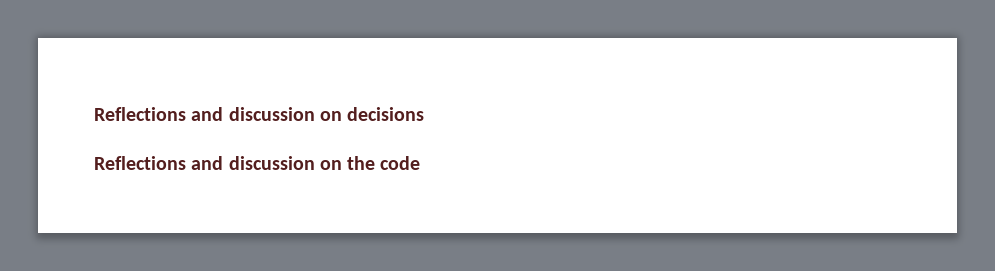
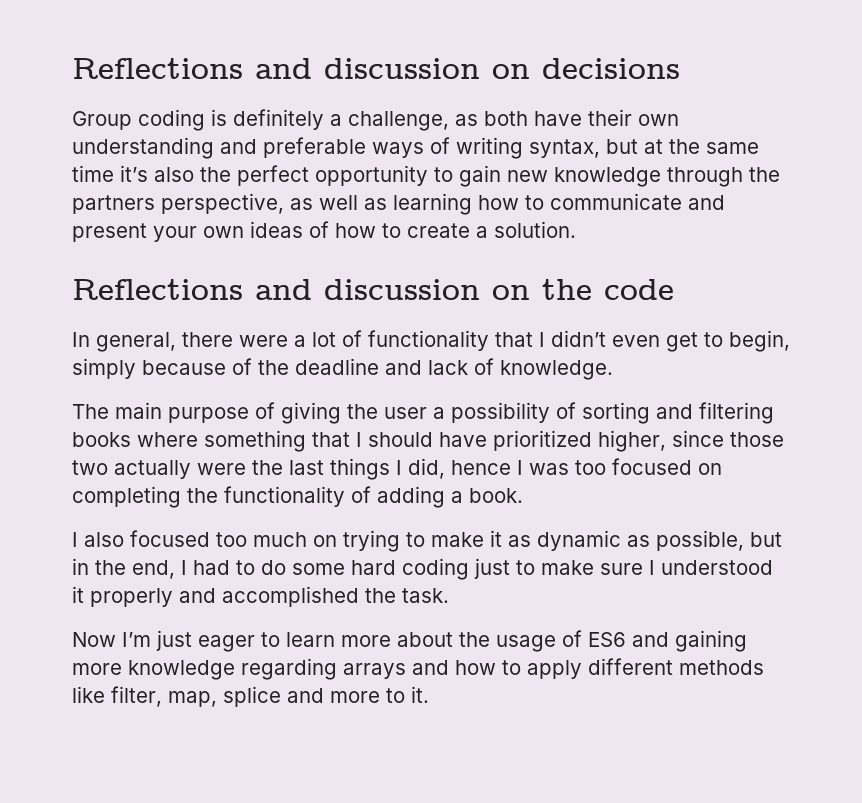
(425, 114) none -> [72,109,679,131] [72,137,759,159] [72,165,780,187] [72,193,725,215] [72,221,576,242] // Group coding is definitely a challenge, as both have their own understanding and preferable ways of writing syntax, but at the same time it’s also the perfect opportunity to gain new knowledge through the partners perspective, as well as learning how to communicate and present your own ideas of how to create a solution.
(421, 163) none -> [72,330,790,352] [72,358,613,380] [72,402,774,424] [72,430,784,452] [72,458,722,480] [72,486,523,508] [72,530,782,552] [72,558,773,580] [72,586,449,607] [72,630,747,652] [72,658,764,680] [72,686,429,707] // In general, there were a lot of functionality that I didn’t even get to begin, simply because of the deadline and lack of knowledge. // The main purpose of giving the user a possibility of sorting and filtering books where something that I should have prioritized higher, since those two actually were the last things I did, hence I was too focused on completing the functionality of adding a book. // I also focused too much on trying to make it as dynamic as possible, but in the end, I had to do some hard coding just to make sure I understood it properly and accomplished the task. // Now I’m just eager to learn more about the usage of ES6 and gaining more knowledge regarding arrays and how to apply different methods like filter, map, splice and more to it.

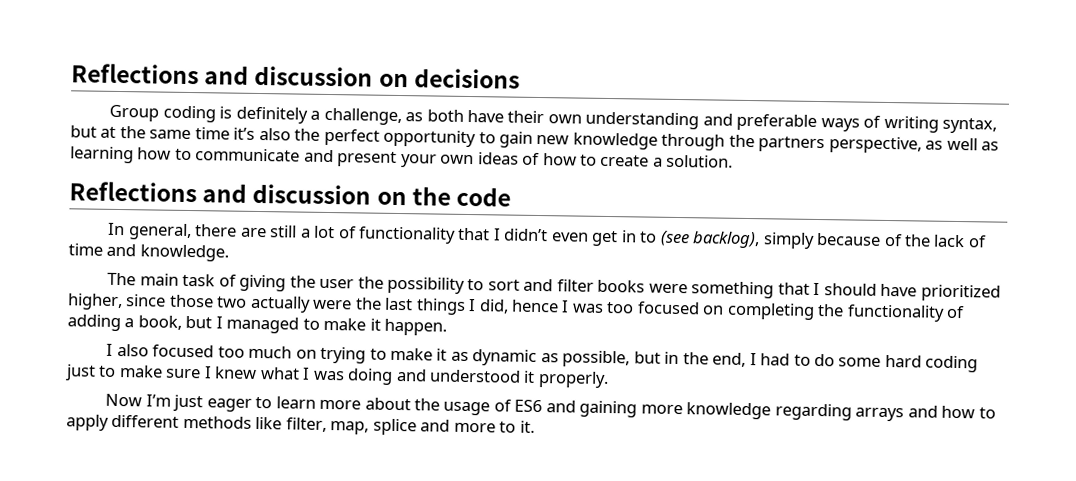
[239,335,288,347] were -> [240,225,298,238] are still
[704,330,790,352] [72,358,494,379] to begin, simply because of the deadline and lack of -> [620,230,987,249] [68,243,137,257] in to (see backlog), simply because of the lack of time and
[168,407,249,423] purpose -> [182,273,216,287] task
[433,402,774,424] [72,432,198,447] a possibility of sorting and filtering books where -> [357,276,688,294] the possibility to sort and filter books were
[469,488,523,503] book. -> [137,315,448,336] book, but I managed to make it happen.
[661,560,773,575] [72,586,449,607] understood it properly and accomplished the task. -> [214,366,609,389] knew what I was doing and understood it properly.

